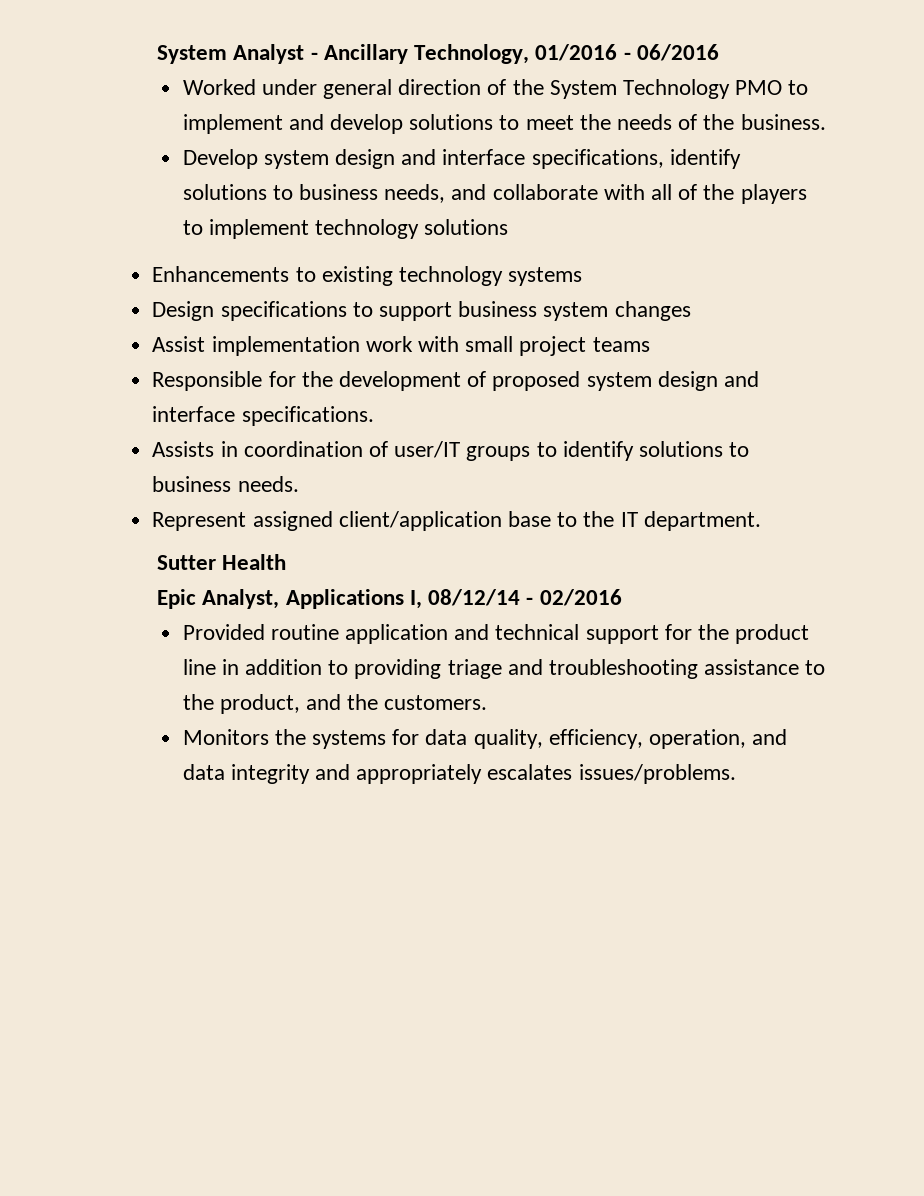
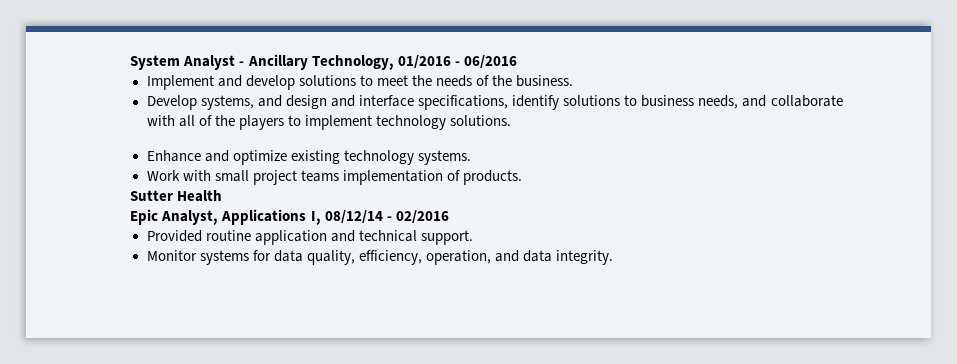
[182,79,809,99] [182,114,283,134] Worked under general direction of the System Technology PMO to implement -> [146,75,214,90] Implement
[263,150,329,169] system -> [200,95,282,110] systems, and
[424,219,509,235] [152,266,583,286] [152,301,691,321] [152,336,650,356] [152,371,760,391] [152,406,374,426] [152,441,750,461] [152,476,299,492] [152,511,761,531] solutions // Enhancements to existing technology systems // Design specifications to support business system changes // Assist implementation work with small project teams // Responsible for the development of proposed system design and interface specifications. // Assists in coordination of user/IT groups to identify solutions to business needs. // Represent assigned client/application base to the IT department. -> [450,115,512,126] [146,150,472,165] [146,170,523,185] solutions. // Enhance and optimize existing technology systems. // Work with small project teams implementation of products.
[585,624,810,644] [182,659,826,679] [182,694,488,714] [182,729,306,745] support for the product line in addition to providing triage and troubleshooting assistance to the product, and the customers. // Monitors the -> [421,230,474,245] [146,250,197,261] support. // Monitor
[230,764,736,784] integrity and appropriately escalates issues/problems. -> [556,250,614,265] integrity.

